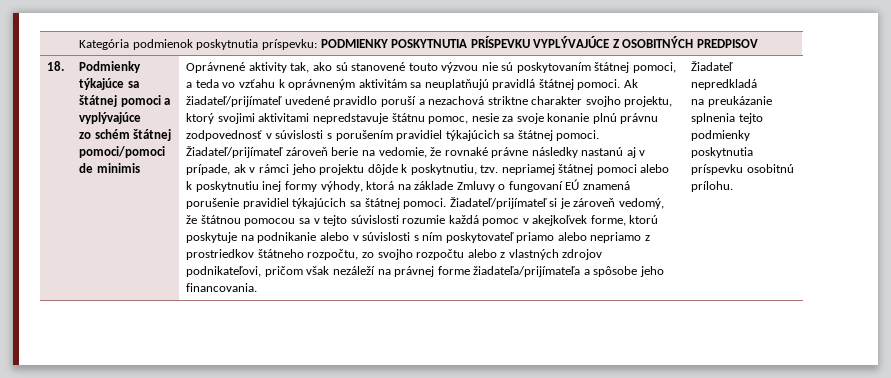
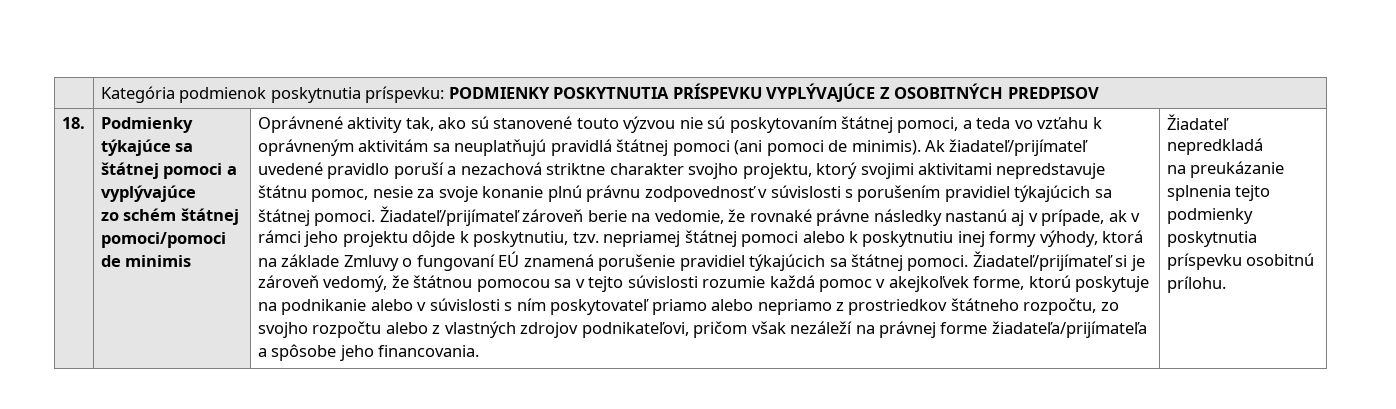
[577,79,621,90] pomoci. -> [672,140,921,156] pomoci (ani pomoci de minimis).

